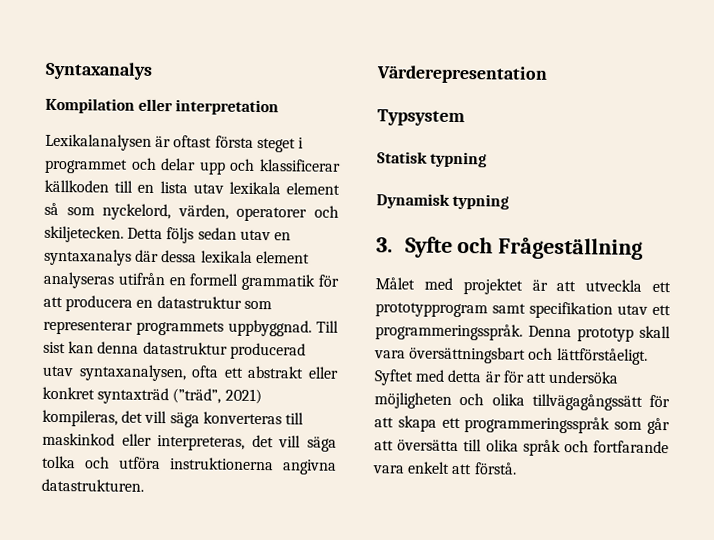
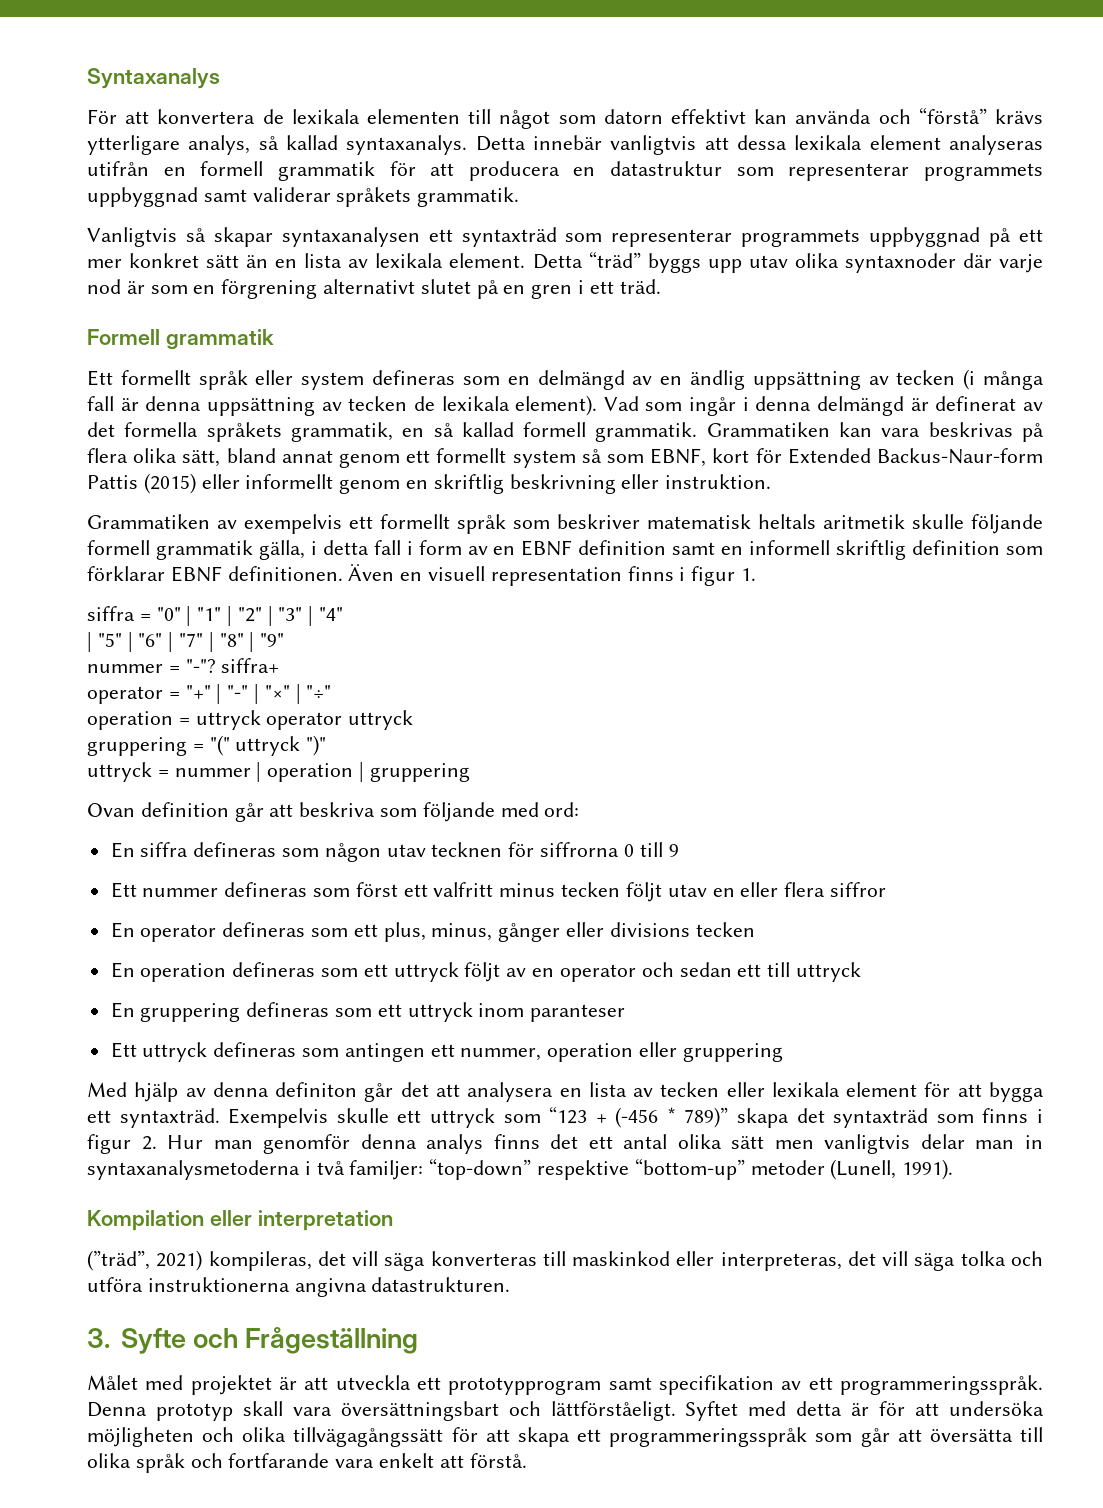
[45,97,280,116] [45,133,304,153] [44,157,341,175] [44,179,340,195] [44,202,339,222] [44,225,291,244] [44,248,160,266] Kompilation eller interpretation // Lexikalanalysen är oftast första steget i programmet och delar upp och klassificerar källkoden till en lista utav lexikala element så som nyckelord, värden, operatorer och skiljetecken. Detta följs sedan utav en syntaxanalys där -> [87,107,1044,129] [87,135,729,155] För att konvertera de lexikala elementen till något som datorn effektivt kan använda och “förstå” krävs ytterligare analys, så kallad syntaxanalys. Detta innebär vanligtvis att
[228,319,339,337] [43,341,306,360] [42,364,339,382] [42,386,170,405] uppbyggnad. Till sist kan denna datastruktur producerad utav syntaxanalysen, ofta ett abstrakt eller konkret syntaxträd -> [87,187,520,207] [87,227,1043,247] [87,251,1043,273] [87,279,661,299] [87,329,274,350] [87,369,1044,390] [87,395,1043,416] [87,422,1044,442] [87,448,1044,468] [87,473,772,494] [87,514,1043,534] [87,540,1044,560] [87,564,757,586] [87,606,344,626] [87,632,285,652] [87,658,280,673] [87,684,332,704] [87,710,414,730] [87,735,327,756] [87,762,470,782] [87,802,580,822] [110,842,679,862] [110,882,886,902] [110,922,755,942] [110,962,861,982] [110,1002,626,1022] [110,1042,783,1062] [87,1082,1045,1102] [87,1106,1043,1128] [87,1134,1043,1154] [87,1158,954,1180] [87,1210,393,1231] uppbyggnad samt validerar språkets grammatik. // Vanligtvis så skapar syntaxanalysen ett syntaxträd som representerar programmets uppbyggnad på ett mer konkret sätt än en lista av lexikala element. Detta “träd” byggs upp utav olika syntaxnoder där varje nod är som en förgrening alternativt slutet på en gren i ett träd. // Formell grammatik // Ett formellt språk eller system defineras som en delmängd av en ändlig uppsättning av tecken (i många fall är denna uppsättning av tecken de lexikala element). Vad som ingår i denna delmängd är definerat av det formella språkets grammatik, en så kallad formell grammatik. Grammatiken kan vara beskrivas på flera olika sätt, bland annat genom ett formellt system så som EBNF, kort för Extended Backus-Naur-form Pattis (2015) eller informellt genom en skriftlig beskrivning eller instruktion. // Grammatiken av exempelvis ett formellt språk som beskriver matematisk heltals aritmetik skulle följande formell grammatik gälla, i detta fall i form av en EBNF definition samt en informell skriftlig definition som förklarar EBNF definitionen. Även en visuell representation finns i figur 1. // siffra = "0" | "1" | "2" | "3" | "4" // | "5" | "6" | "7" | "8" | "9" // nummer = "-"? siffra+ // operator = "+" | "-" | "×" | "÷" // operation = uttryck operator uttryck // gruppering = "(" uttryck ")" // uttryck = nummer | operation | gruppering // Ovan definition går att beskriva som följande med ord: // En siffra defineras som någon utav tecknen för siffrorna 0 till 9 // Ett nummer defineras som först ett valfritt minus tecken följt utav en eller flera siffror // En operator defineras som ett plus, minus, gånger eller divisions tecken // En operation defineras som ett uttryck följt av en operator och sedan ett till uttryck // En gruppering defineras som ett uttryck inom paranteser // Ett uttryck defineras som antingen ett nummer, operation eller gruppering // Med hjälp av denna definiton går det att analysera en lista av tecken eller lexikala element för att bygga ett syntaxträd. Exempelvis skulle ett uttryck som “123 + (-456 * 789)” skapa det syntaxträd som finns i figur 2. Hur man genomför denna analys finns det ett antal olika sätt men vanligtvis delar man in syntaxanalysmetoderna i två familjer: “top-down” respektive “bottom-up” metoder (Lunell, 1991). // Kompilation eller interpretation //
[376,65,548,84] [377,109,465,127] [377,151,488,168] [376,193,510,210] // Värderepresentation // Typsystem // Statisk typning // Dynamisk typning -> (511, 1284) none
[617,304,648,315] utav -> [781,1381,802,1390] av

